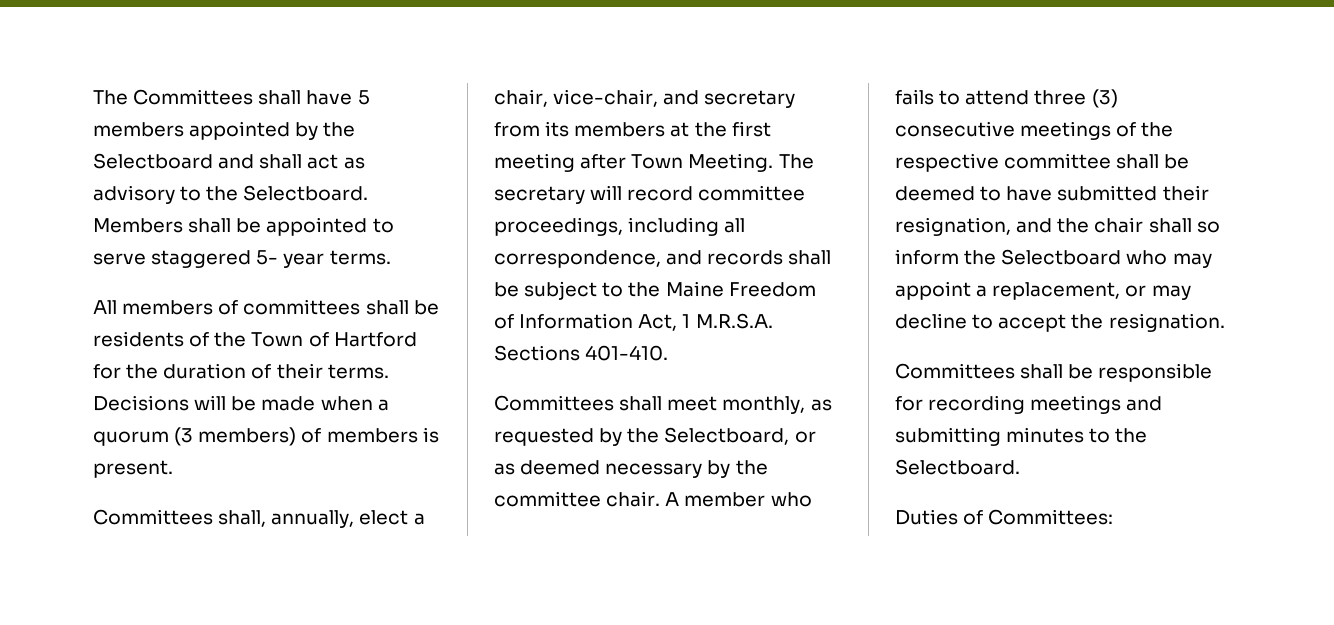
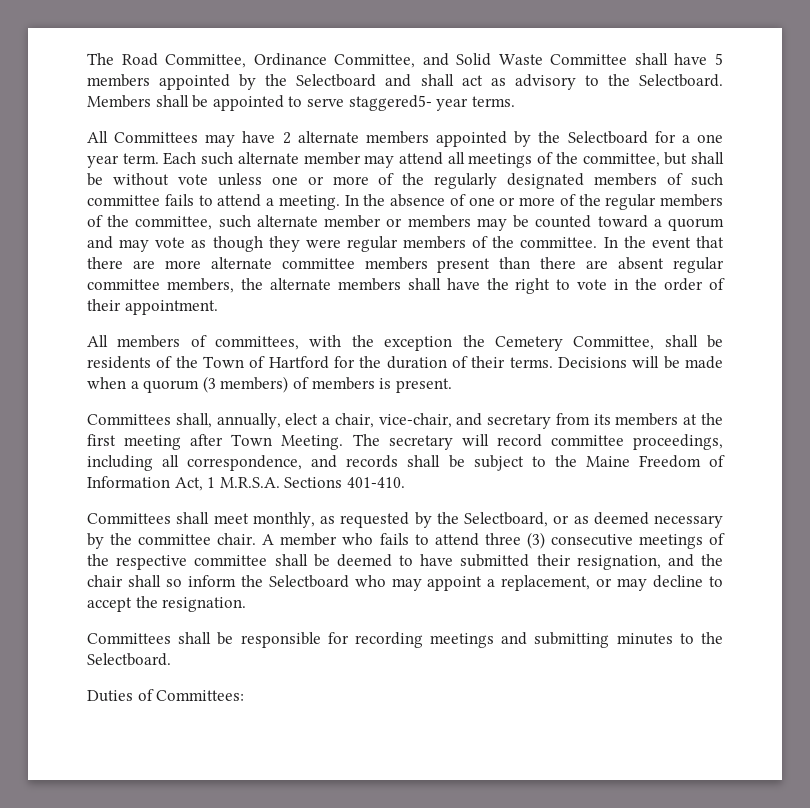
[93,89,254,105] The Committees -> [87,53,628,68] The Road Committee, Ordinance Committee, and Solid Waste Committee
[151,250,279,268] staggered 5- -> [348,95,432,111] staggered5-
[122,299,361,315] members of committees -> [114,131,723,147] [87,152,724,168] [87,173,723,189] [87,194,723,210] [87,215,724,231] [87,236,724,252] [87,257,724,273] [87,278,726,294] [87,299,218,315] [87,335,655,351] Committees may have 2 alternate members appointed by the Selectboard for a one year term. Each such alternate member may attend all meetings of the committee, but shall be without vote unless one or more of the regularly designated members of such committee fails to attend a meeting. In the absence of one or more of the regular members of the committee, such alternate member or members may be counted toward a quorum and may vote as though they were regular members of the committee. In the event that there are more alternate committee members present than there are absent regular committee members, the alternate members shall have the right to vote in the order of their appointment. // All members of committees, with the exception the Cemetery Committee,

